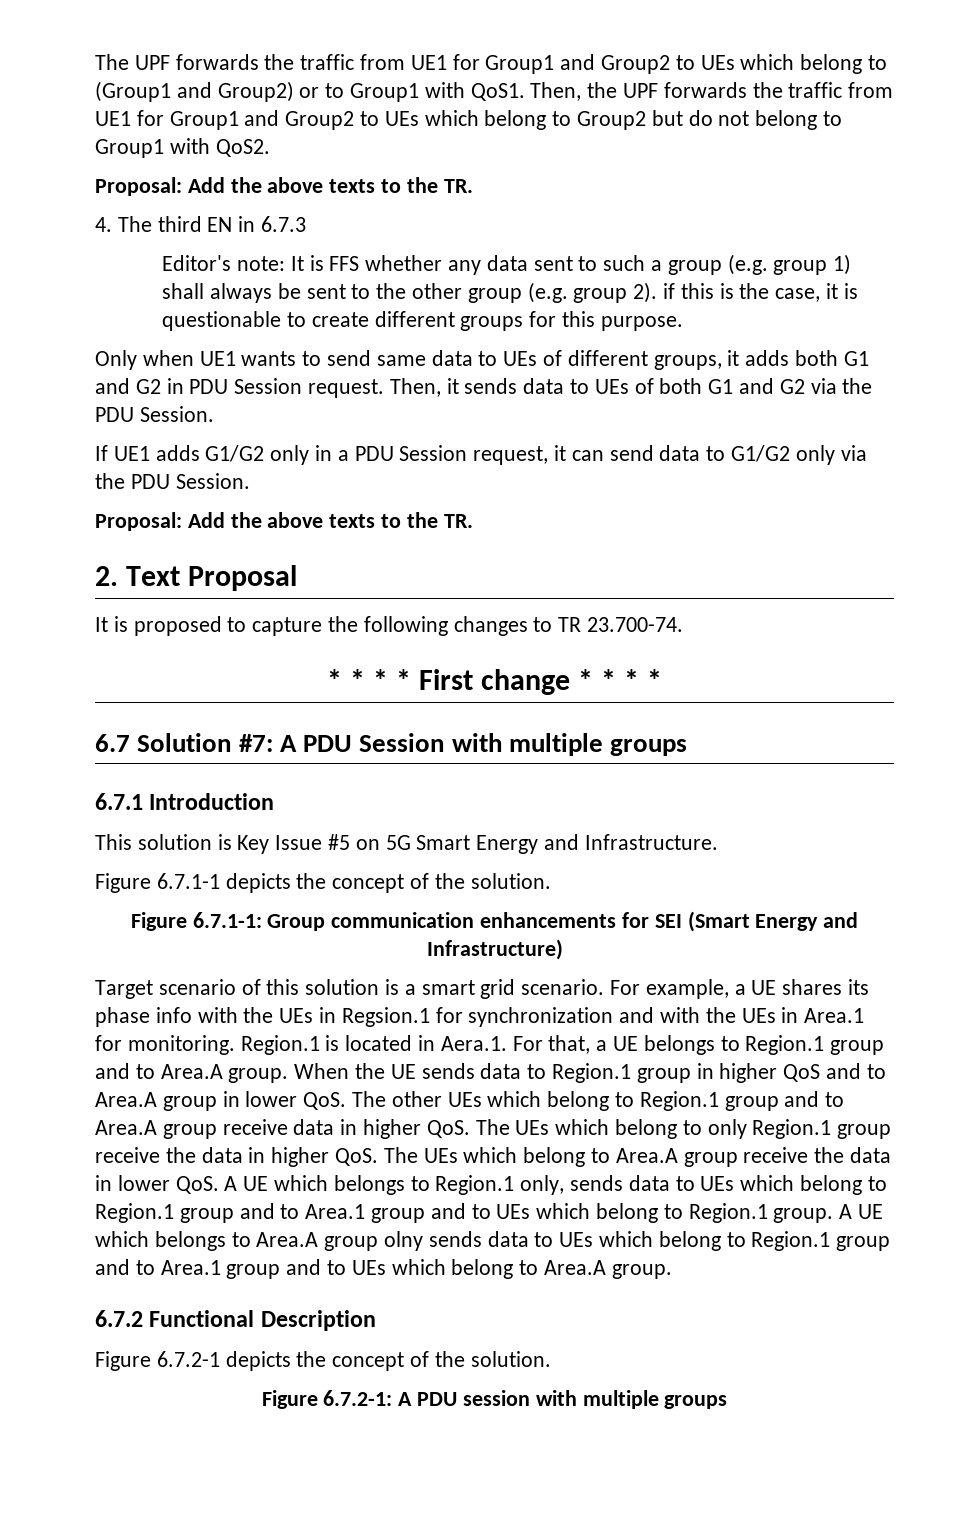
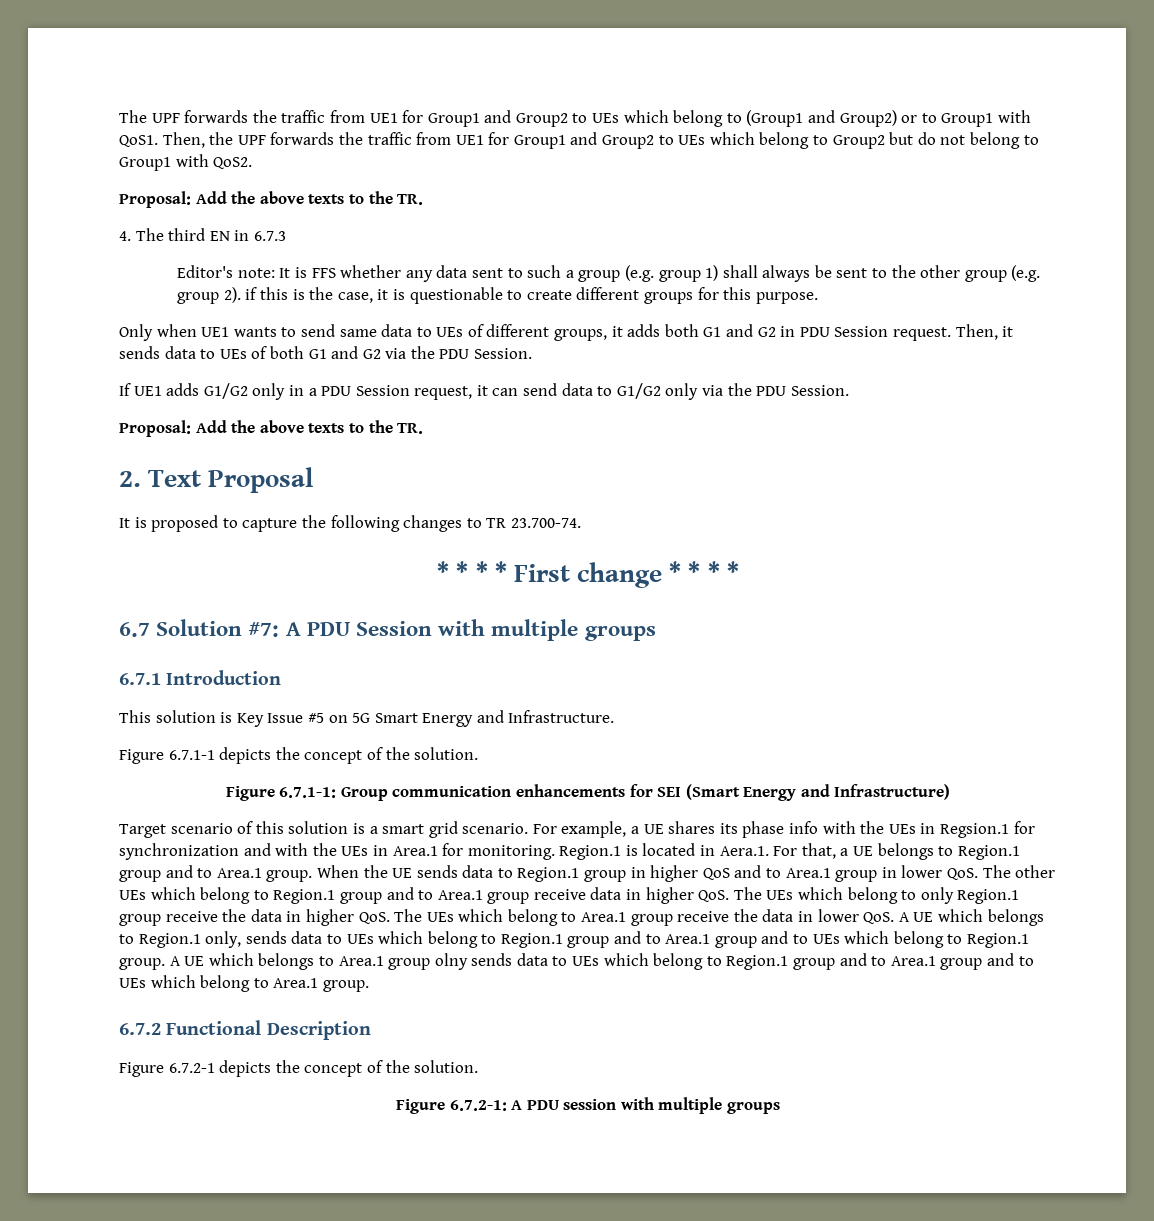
[160,1064,223,1079] Area.A -> [216,868,262,878] Area.1
[95,1092,157,1107] Area.A -> [785,868,831,878] Area.1
[95,1120,157,1135] Area.A -> [437,890,483,900] Area.1
[615,1148,678,1163] Area.A -> [581,912,627,922] Area.1
[256,1232,319,1247] Area.A -> [338,956,384,966] Area.1
[544,1260,607,1275] Area.A -> [273,978,319,988] Area.1

